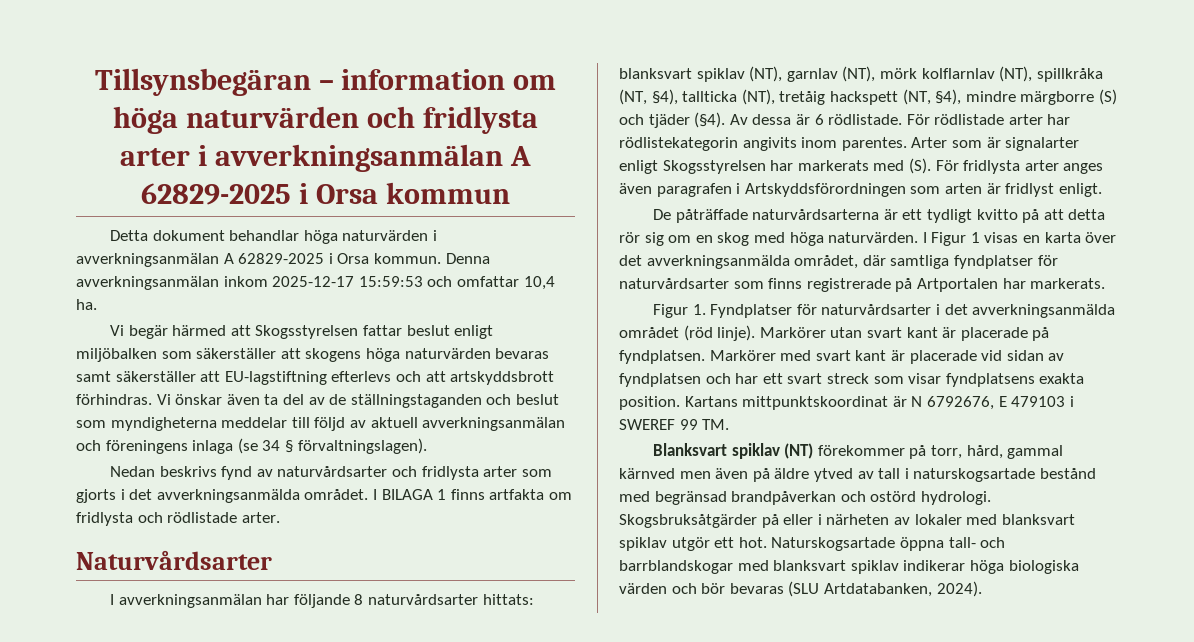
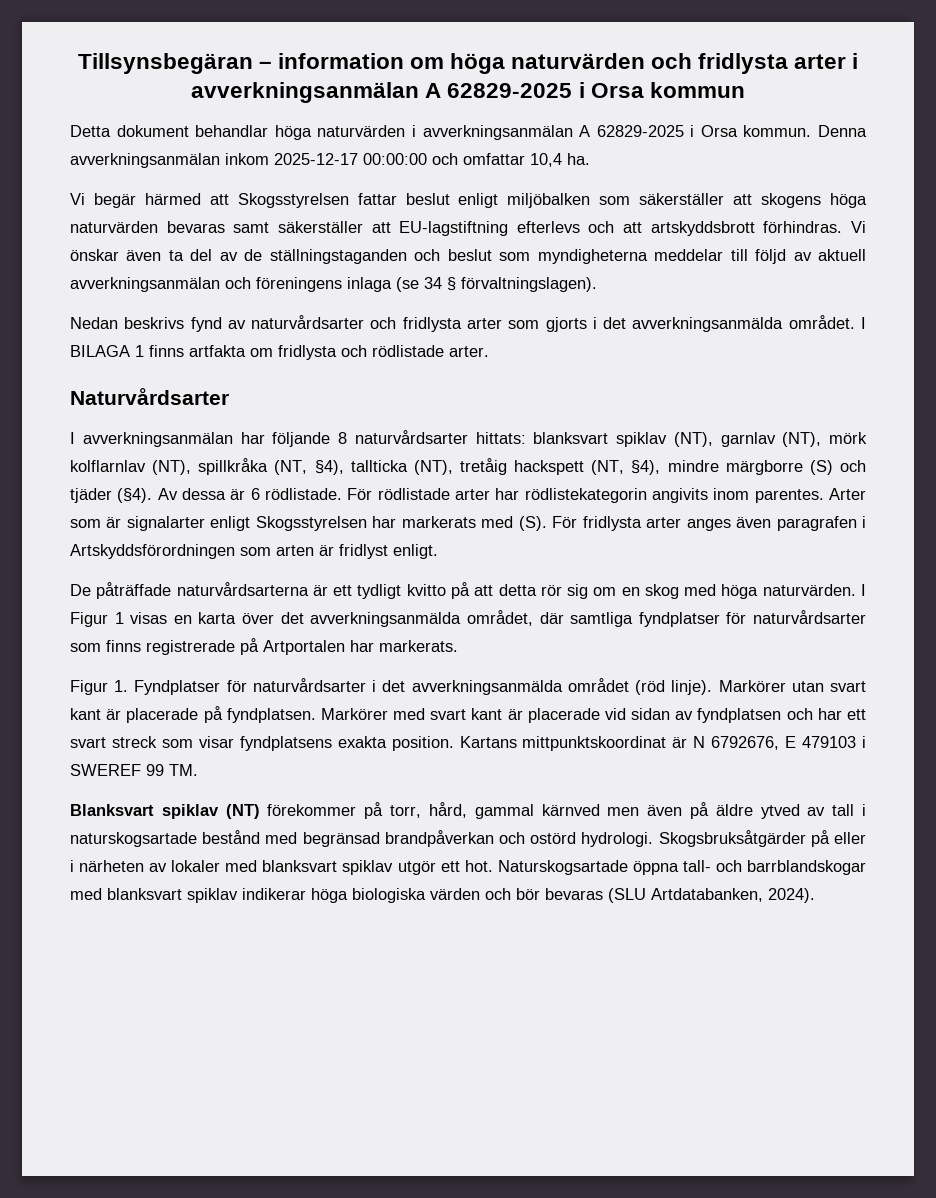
[358,276,423,287] 15:59:53 -> [363,153,427,165] 00:00:00

